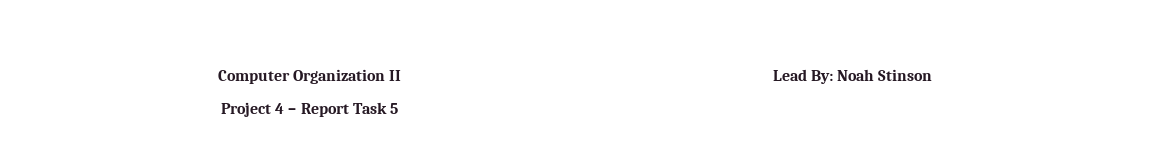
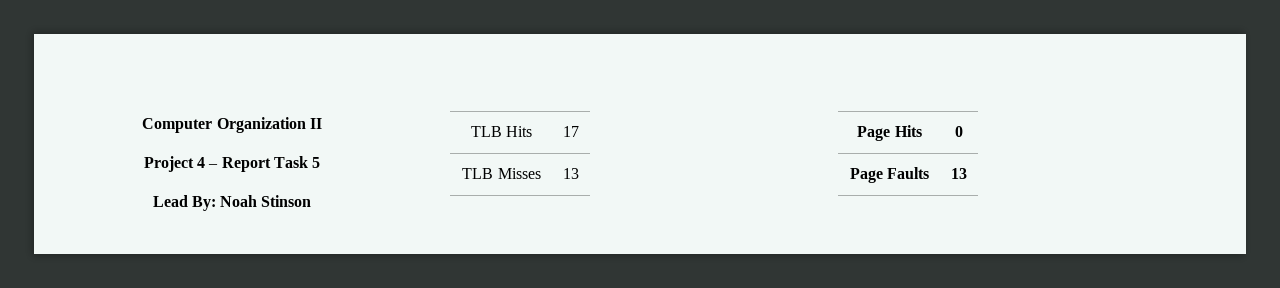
(933, 75) none -> [470,126,533,137] [563,126,579,137] [462,168,541,179] [563,168,579,179] [857,125,922,141] [955,126,963,137] [849,167,930,183] [951,168,967,179] // TLB Hits | 17 // TLB Misses | 13 // Page Hits | 0 // Page Faults | 13

